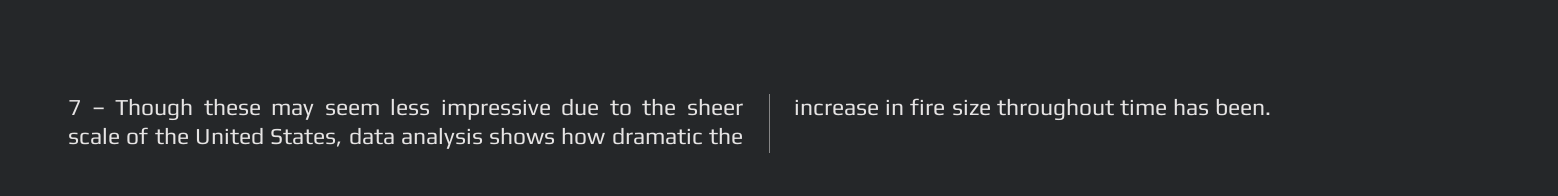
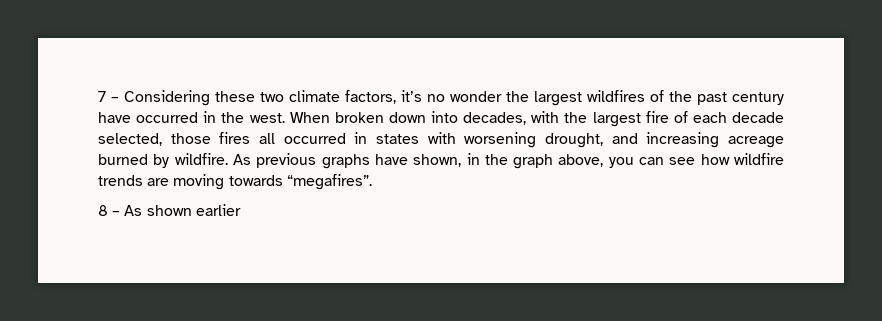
[115,98,743,121] [68,127,743,149] [794,98,1272,121] Though these may seem less impressive due to the sheer scale of the United States, data analysis shows how dramatic the increase in fire size throughout time has been. -> [124,90,784,106] [98,111,784,127] [98,132,784,148] [98,153,784,169] [98,174,372,190] [98,204,241,216] Considering these two climate factors, it’s no wonder the largest wildfires of the past century have occurred in the west. When broken down into decades, with the largest fire of each decade selected, those fires all occurred in states with worsening drought, and increasing acreage burned by wildfire. As previous graphs have shown, in the graph above, you can see how wildfire trends are moving towards “megafires”. // 8 – As shown earlier

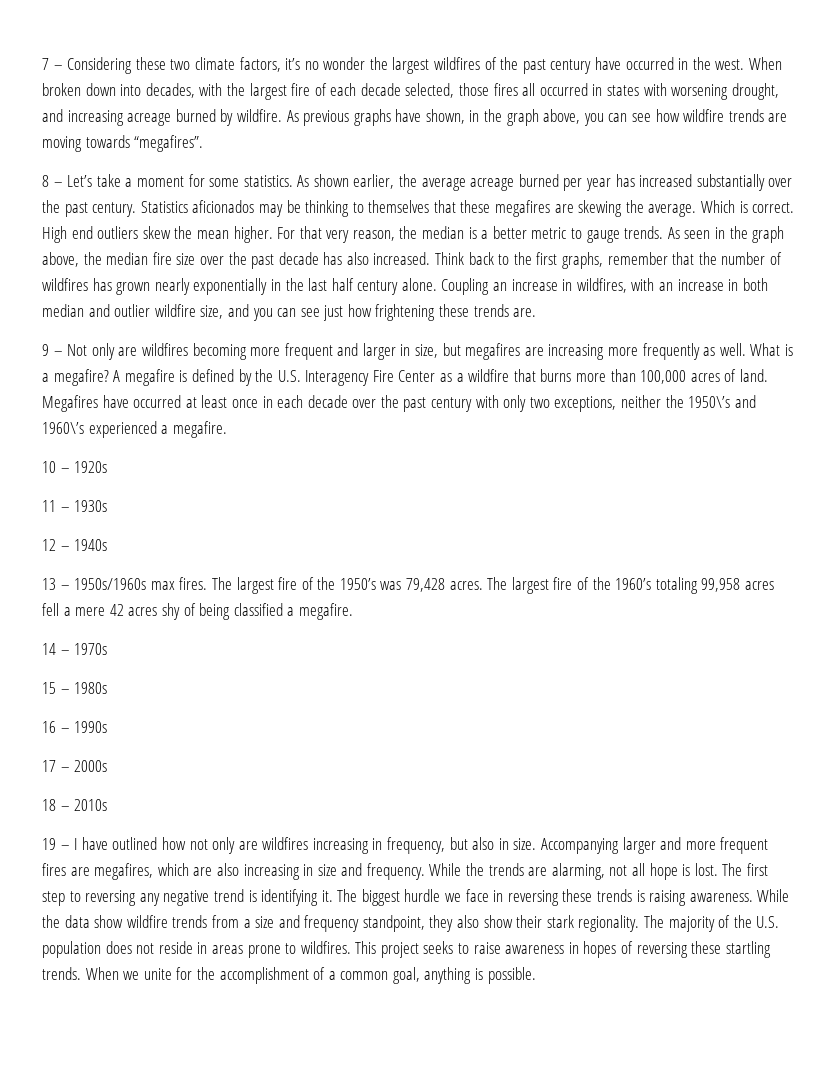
[124,204,241,216] As shown earlier -> [67,174,793,191] [42,200,795,217] [42,226,785,243] [42,252,782,269] [42,278,768,295] [42,304,537,321] [42,343,793,360] [42,369,768,386] [42,395,756,412] [42,421,227,438] [42,461,108,473] [42,500,108,512] [42,539,108,551] [42,577,774,594] [42,603,353,620] [42,643,108,655] [42,682,108,694] [42,721,108,733] [42,760,108,772] [42,799,108,811] [42,837,769,854] [42,863,768,880] [42,889,790,906] [42,915,780,932] [42,941,771,958] [42,967,536,984] Let’s take a moment for some statistics. As shown earlier, the average acreage burned per year has increased substantially over the past century. Statistics aficionados may be thinking to themselves that these megafires are skewing the average. Which is correct. High end outliers skew the mean higher. For that very reason, the median is a better metric to gauge trends. As seen in the graph above, the median fire size over the past decade has also increased. Think back to the first graphs, remember that the number of wildfires has grown nearly exponentially in the last half century alone. Coupling an increase in wildfires, with an increase in both median and outlier wildfire size, and you can see just how frightening these trends are. // 9 – Not only are wildfires becoming more frequent and larger in size, but megafires are increasing more frequently as well. What is a megafire? A megafire is defined by the U.S. Interagency Fire Center as a wildfire that burns more than 100,000 acres of land. Megafires have occurred at least once in each decade over the past century with only two exceptions, neither the 1950\’s and 1960\’s experienced a megafire. // 10 – 1920s // 11 – 1930s // 12 – 1940s // 13 – 1950s/1960s max fires. The largest fire of the 1950’s was 79,428 acres. The largest fire of the 1960’s totaling 99,958 acres fell a mere 42 acres shy of being classified a megafire. // 14 – 1970s // 15 – 1980s // 16 – 1990s // 17 – 2000s // 18 – 2010s // 19 – I have outlined how not only are wildfires increasing in frequency, but also in size. Accompanying larger and more frequent fires are megafires, which are also increasing in size and frequency. While the trends are alarming, not all hope is lost. The first step to reversing any negative trend is identifying it. The biggest hurdle we face in reversing these trends is raising awareness. While the data show wildfire trends from a size and frequency standpoint, they also show their stark regionality. The majority of the U.S. population does not reside in areas prone to wildfires. This project seeks to raise awareness in hopes of reversing these startling trends. When we unite for the accomplishment of a common goal, anything is possible.

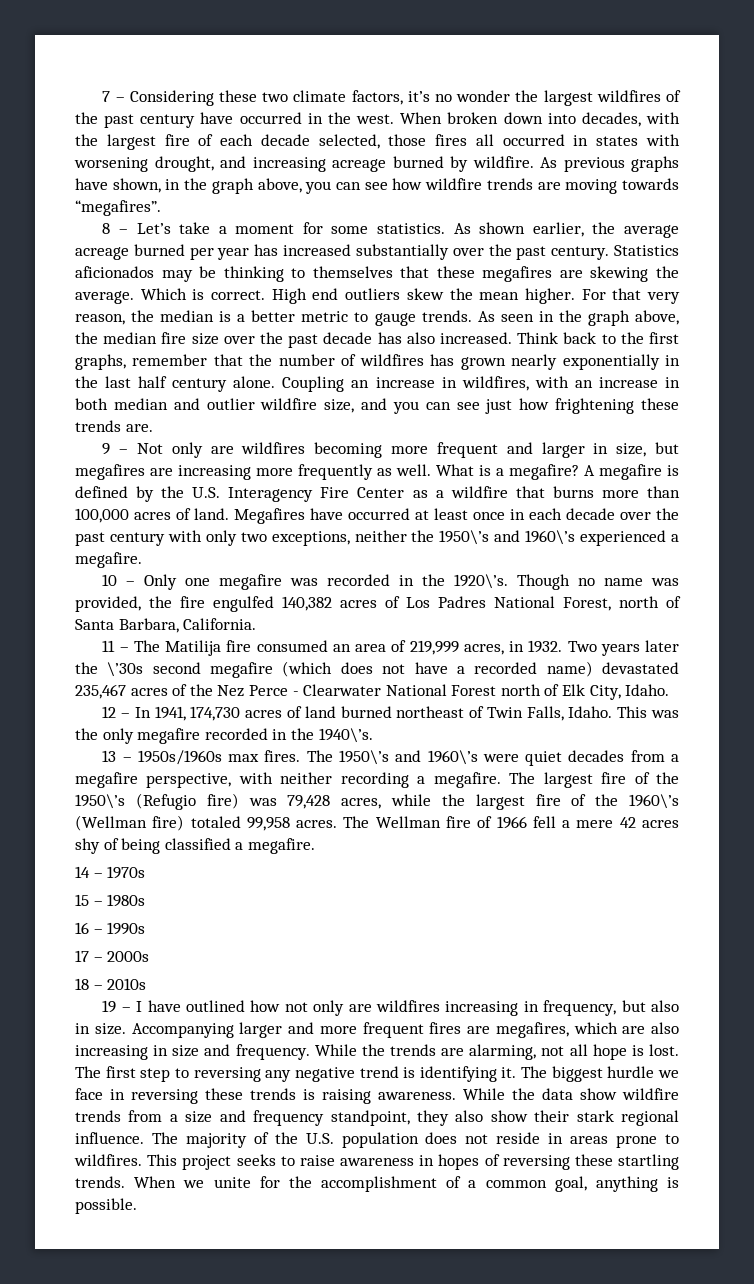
[74,461,108,473] [42,500,108,512] [42,539,108,551] 1920s // 11 – 1930s // 12 – 1940s -> [144,574,679,590] [75,596,681,612] [75,618,257,633] [102,640,679,656] [75,661,680,678] [75,684,670,700] [102,706,679,721] [75,728,373,744] Only one megafire was recorded in the 1920\’s. Though no name was provided, the fire engulfed 140,382 acres of Los Padres National Forest, north of Santa Barbara, California. // 11 – The Matilija fire consumed an area of 219,999 acres, in 1932. Two years later the \’30s second megafire (which does not have a recorded name) devastated 235,467 acres of the Nez Perce - Clearwater National Forest north of Elk City, Idaho. // 12 – In 1941, 174,730 acres of land burned northeast of Twin Falls, Idaho. This was the only megafire recorded in the 1940\’s.
[236,577,774,594] largest fire of the 1950’s was 79,428 acres. The largest fire of the 1960’s totaling 99,958 acres -> [339,750,680,766] [75,772,679,788] [75,793,679,810] [75,815,527,831] 1950\’s and 1960\’s were quiet decades from a megafire perspective, with neither recording a megafire. The largest fire of the 1950\’s (Refugio fire) was 79,428 acres, while the largest fire of the 1960\’s (Wellman fire) totaled 99,958 acres. The Wellman fire of 1966
[578,915,640,932] regionality. -> [621,1110,679,1126] [75,1132,144,1144] regional influence.

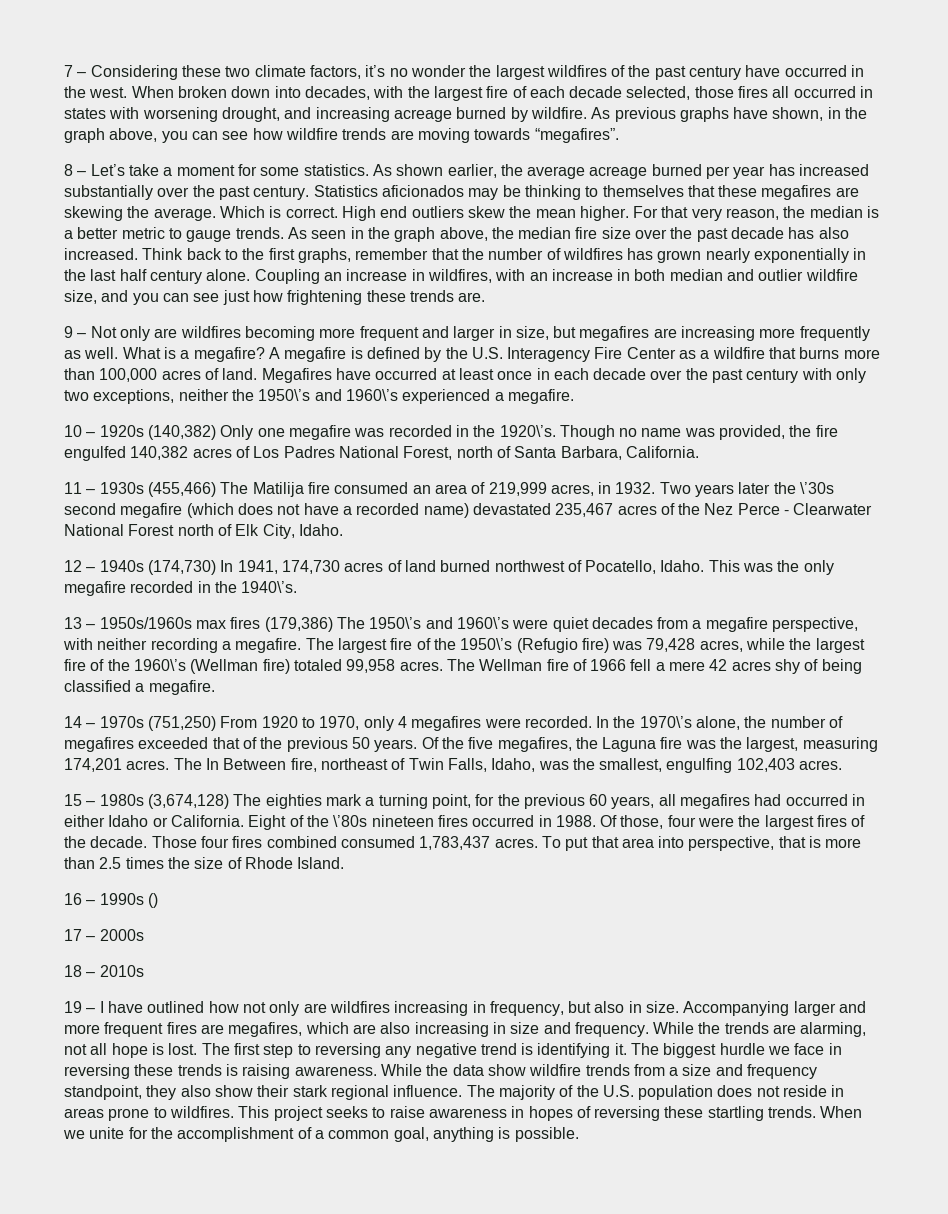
(136, 583) none -> [99,425,216,440] 1920s (140,382)
(129, 649) none -> [99,482,216,497] 1930s (455,466)
(131, 715) none -> [99,560,216,575] 1940s (174,730)
[396,706,564,721] northeast of Twin Falls, -> [494,560,657,574] northwest of Pocatello,
[264,750,301,762] fires. -> [230,617,333,632] fires (179,386)
[75,894,146,907] // 15 – 1980s -> [147,716,844,731] [64,737,878,752] [64,758,843,773] [64,794,866,809] [64,815,866,830] [64,836,862,851] [64,857,345,869] (751,250) From 1920 to 1970, only 4 megafires were recorded. In the 1970\’s alone, the number of megafires exceeded that of the previous 50 years. Of the five megafires, the Laguna fire was the largest, measuring 174,201 acres. The In Between fire, northeast of Twin Falls, Idaho, was the smallest, engulfing 102,403 acres. // 15 – 1980s (3,674,128) The eighties mark a turning point, for the previous 60 years, all megafires had occurred in either Idaho or California. Eight of the \’80s nineteen fires occurred in 1988. Of those, four were the largest fires of the decade. Those four fires combined consumed 1,783,437 acres. To put that area into perspective, that is more than 2.5 times the size of Rhode Island.
(146, 928) none -> [147,893,158,908] ()

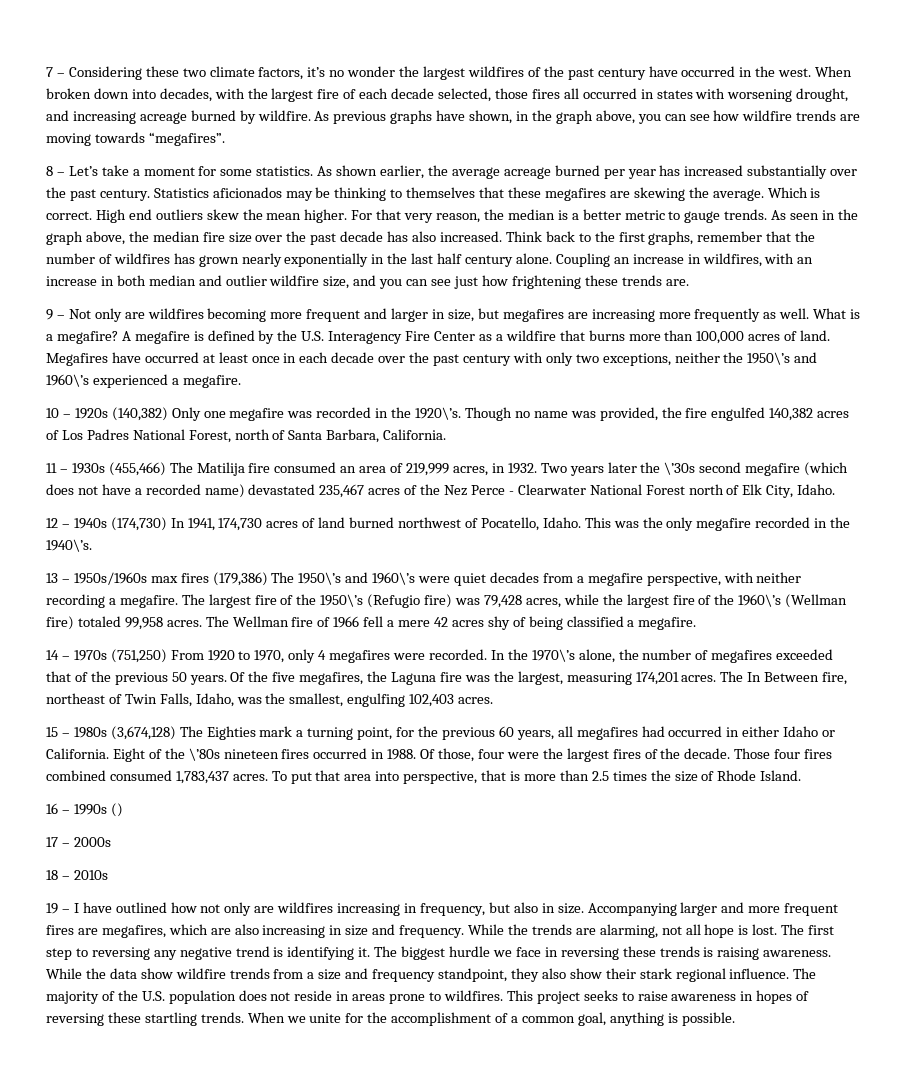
[265,794,322,809] eighties -> [206,726,256,740] Eighties

